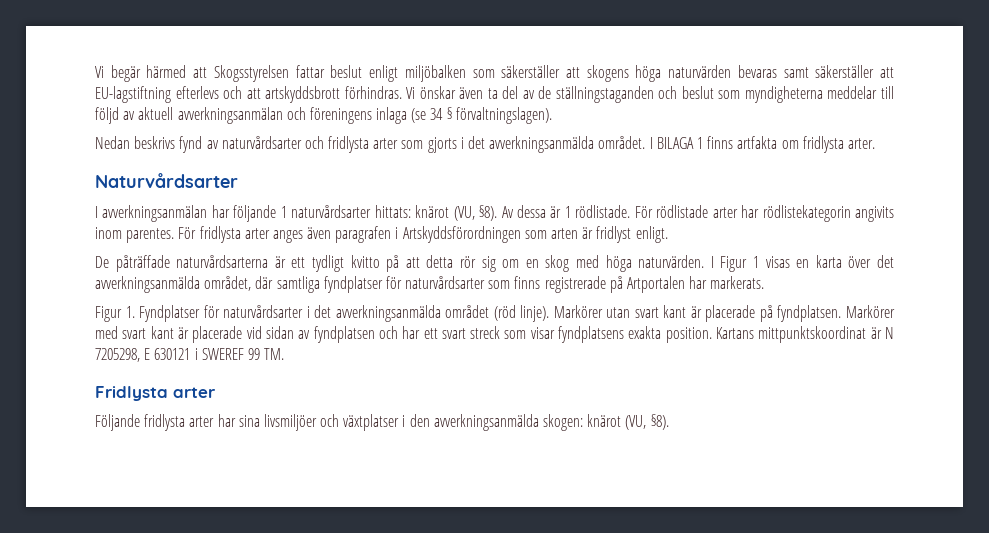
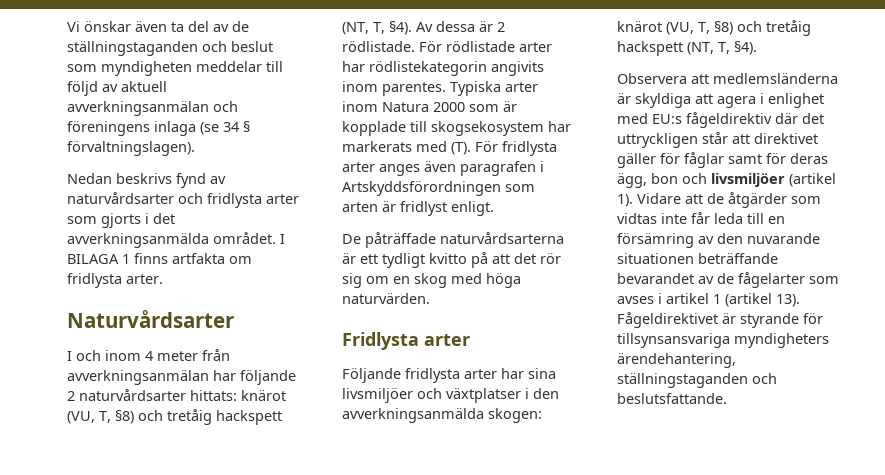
[95,65,894,82] [95,86,416,103] Vi begär härmed att Skogsstyrelsen fattar beslut enligt miljöbalken som säkerställer att skogens höga naturvärden bevaras samt säkerställer att EU-lagstiftning efterlevs och att artskyddsbrott förhindras. Vi -> [67,21,80,32] Vi
[744,86,823,103] myndigheterna -> [101,61,192,76] myndigheten
(98, 212) none -> [76,349,230,361] och inom 4 meter från
[280,206,287,218] 1 -> [67,391,75,401] 2
[479,205,498,221] §8). -> [99,409,282,425] [342,21,412,35] T, §8) och tretåig hackspett (NT, T, §4).
[564,206,571,218] 1 -> [497,22,505,32] 2
(175, 235) none -> [450,81,538,96] [342,101,517,112] [342,121,571,136] [342,141,471,155] Typiska arter inom Natura 2000 som är kopplade till skogsekosystem har markerats med (T).
[426,255,454,268] detta -> [514,253,536,264] det
[710,255,895,272] [95,276,765,293] [95,305,895,322] [95,326,895,343] [95,348,285,362] I Figur 1 visas en karta över det avverkningsanmälda området, där samtliga fyndplatser för naturvårdsarter som finns registrerade på Artportalen har markerats. // Figur 1. Fyndplatser för naturvårdsarter i det avverkningsanmälda området (röd linje). Markörer utan svart kant är placerade på fyndplatsen. Markörer med svart kant är placerade vid sidan av fyndplatsen och har ett svart streck som visar fyndplatsens exakta position. Kartans mittpunktskoordinat är N 7205298, E 630121 i SWEREF 99 TM. -> (430, 298) none
[650,414,669,430] §8). -> [698,20,811,36] [617,41,757,56] [617,73,838,84] [617,93,824,108] [617,112,824,128] [617,132,818,148] [617,152,828,168] [617,173,836,188] [617,192,821,208] [617,212,785,224] [617,233,820,248] [617,253,778,264] [617,272,839,288] [617,293,800,307] [617,312,823,328] [617,333,829,348] [617,353,736,368] [617,373,777,388] [617,393,727,404] T, §8) och tretåig hackspett (NT, T, §4). // Observera att medlemsländerna är skyldiga att agera i enlighet med EU:s fågeldirektiv där det uttryckligen står att direktivet gäller för fåglar samt för deras ägg, bon och livsmiljöer (artikel 1). Vidare att de åtgärder som vidtas inte får leda till en försämring av den nuvarande situationen beträffande bevarandet av de fågelarter som avses i artikel 1 (artikel 13). Fågeldirektivet är styrande för tillsynsansvariga myndigheters ärendehantering, ställningstaganden och beslutsfattande.

